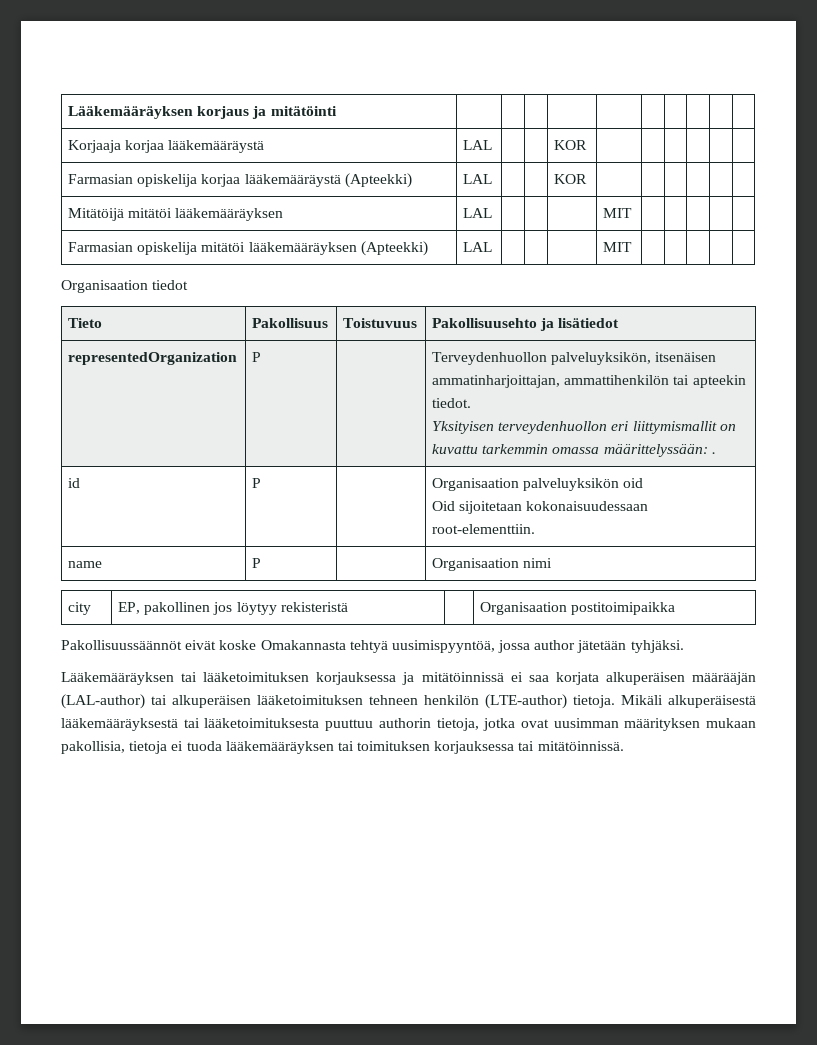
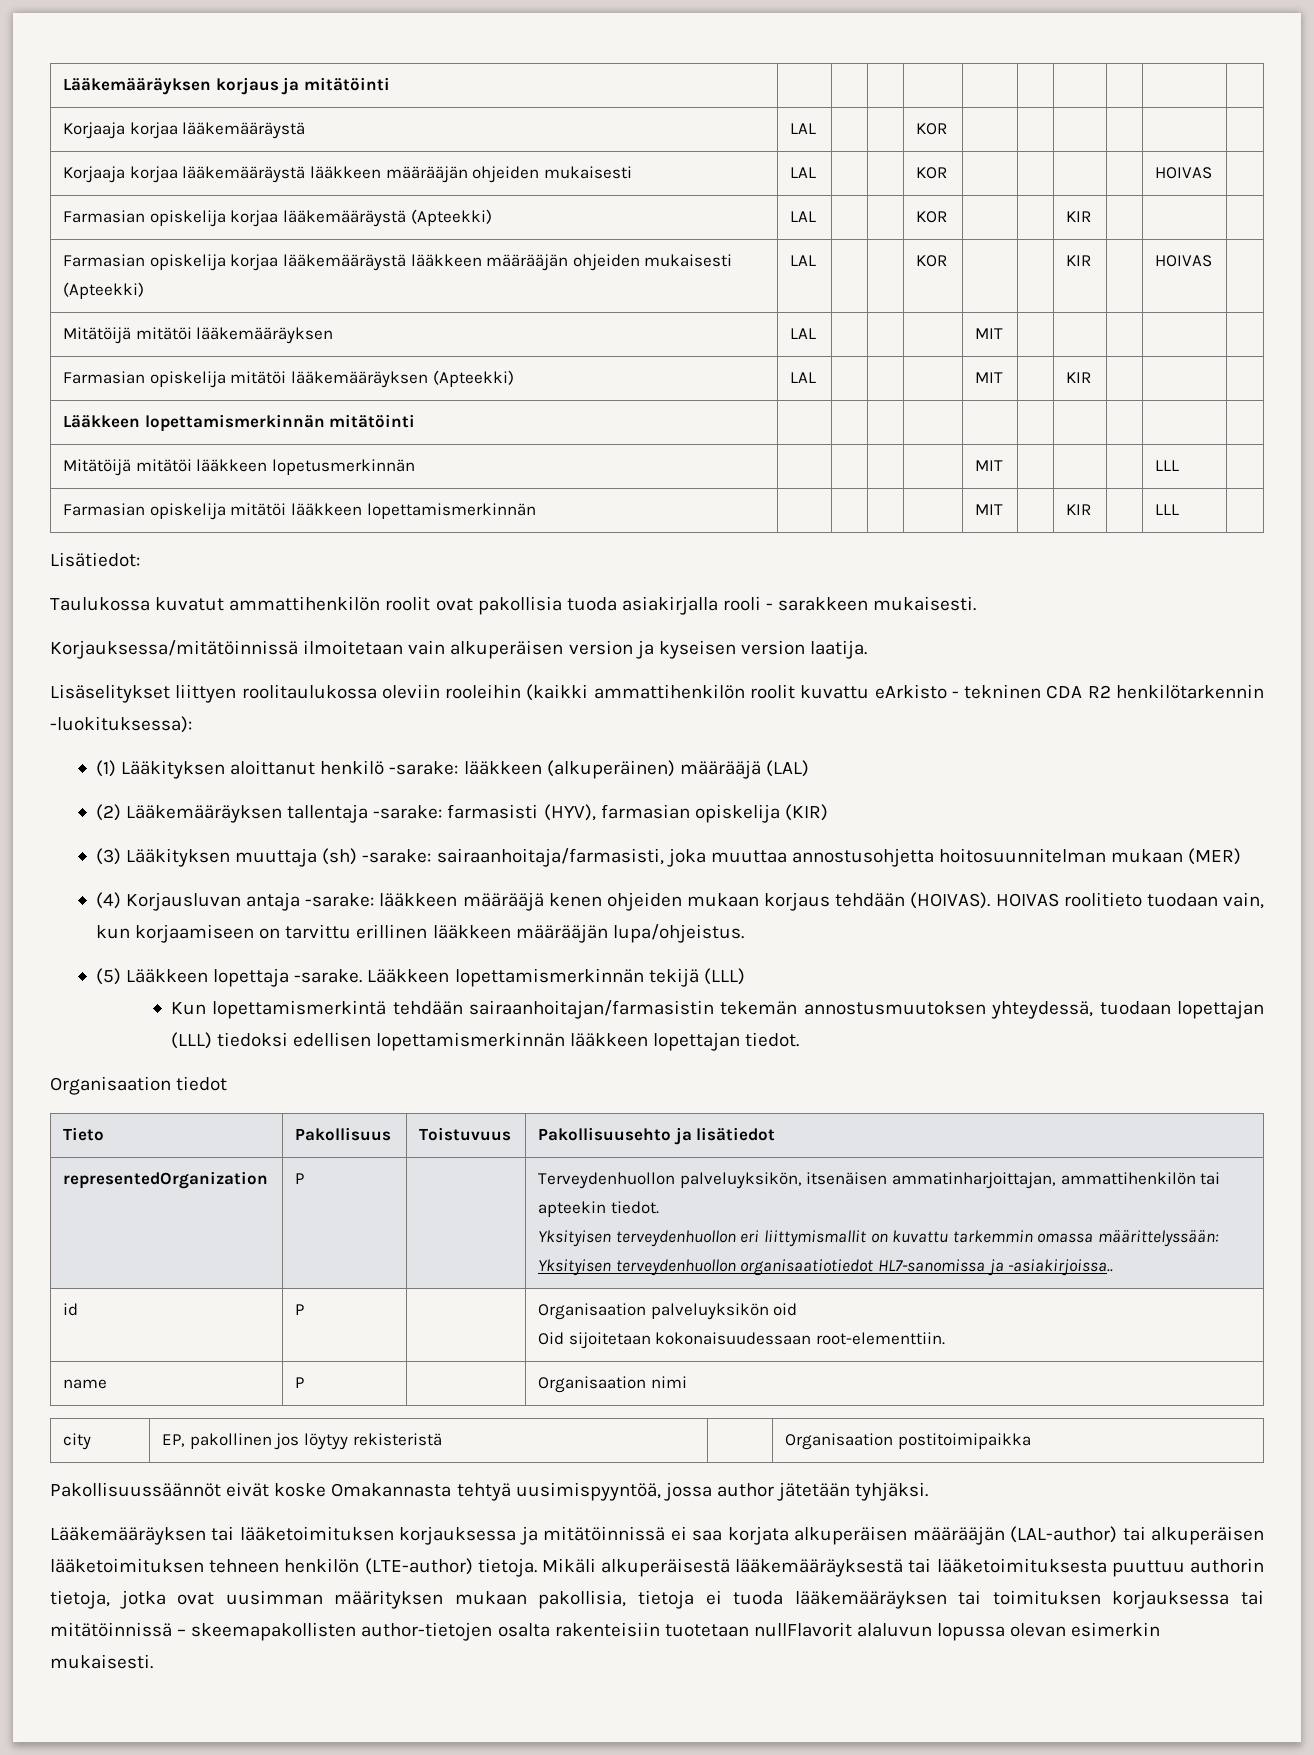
(588, 145) none -> [63,166,632,183] [790,167,817,178] [916,167,948,179] [1155,167,1213,179] // Korjaaja korjaa lääkemääräystä lääkkeen määrääjän ohjeiden mukaisesti | LAL | | | KOR | | | | | HOIVAS |
(588, 179) | | -> [1066,211,1092,222] [63,254,733,271] [63,282,145,299] [790,255,817,266] [916,255,948,267] [1066,255,1092,266] [1155,255,1213,267] KIR | | | // Farmasian opiskelija korjaa lääkemääräystä lääkkeen määrääjän ohjeiden mukaisesti (Apteekki) | LAL | | | KOR | | | KIR | | HOIVAS
(633, 247) | | | -> [1066,372,1092,383] [63,414,416,432] [63,459,416,476] [975,460,1004,471] [1155,460,1180,471] [63,503,536,520] [975,504,1004,515] [1066,504,1092,515] [1155,504,1180,515] [50,552,140,567] [50,596,977,615] [50,640,868,659] [50,684,1264,703] [50,716,192,733] [95,760,809,779] [95,804,828,823] [95,848,1242,867] [95,892,1264,911] [95,924,744,943] [95,968,745,987] [170,1000,1265,1019] [170,1032,800,1051] KIR | | | // Lääkkeen lopettamismerkinnän mitätöinti | | | | | | | | | | // Mitätöijä mitätöi lääkkeen lopetusmerkinnän | | | | | MIT | | | | LLL | // Farmasian opiskelija mitätöi lääkkeen lopettamismerkinnän | | | | | MIT | | KIR | | LLL | // Lisätiedot: // Taulukossa kuvatut ammattihenkilön roolit ovat pakollisia tuoda asiakirjalla rooli - sarakkeen mukaisesti. // Korjauksessa/mitätöinnissä ilmoitetaan vain alkuperäisen version ja kyseisen version laatija. // Lisäselitykset liittyen roolitaulukossa oleviin rooleihin (kaikki ammattihenkilön roolit kuvattu eArkisto - tekninen CDA R2 henkilötarkennin -luokituksessa): // (1) Lääkityksen aloittanut henkilö -sarake: lääkkeen (alkuperäinen) määrääjä (LAL) // (2) Lääkemääräyksen tallentaja -sarake: farmasisti (HYV), farmasian opiskelija (KIR) // (3) Lääkityksen muuttaja (sh) -sarake: sairaanhoitaja/farmasisti, joka muuttaa annostusohjetta hoitosuunnitelman mukaan (MER) // (4) Korjausluvan antaja -sarake: lääkkeen määrääjä kenen ohjeiden mukaan korjaus tehdään (HOIVAS). HOIVAS roolitieto tuodaan vain, kun korjaamiseen on tarvittu erillinen lääkkeen määrääjän lupa/ohjeistus. // (5) Lääkkeen lopettaja -sarake. Lääkkeen lopettamismerkinnän tekijä (LLL) // Kun lopettamismerkintä tehdään sairaanhoitajan/farmasistin tekemän annostusmuutoksen yhteydessä, tuodaan lopettajan (LLL) tiedoksi edellisen lopettamismerkinnän lääkkeen lopettajan tiedot.
[711,452,716,454] . -> [538,1259,1114,1276] Yksityisen terveydenhuollon organisaatiotiedot HL7-sanomissa ja -asiakirjoissa..
[537,741,624,751] mitätöinnissä. -> [50,1622,1161,1641] [50,1654,153,1669] mitätöinnissä – skeemapakollisten author-tietojen osalta rakenteisiin tuotetaan nullFlavorit alaluvun lopussa olevan esimerkin mukaisesti.

